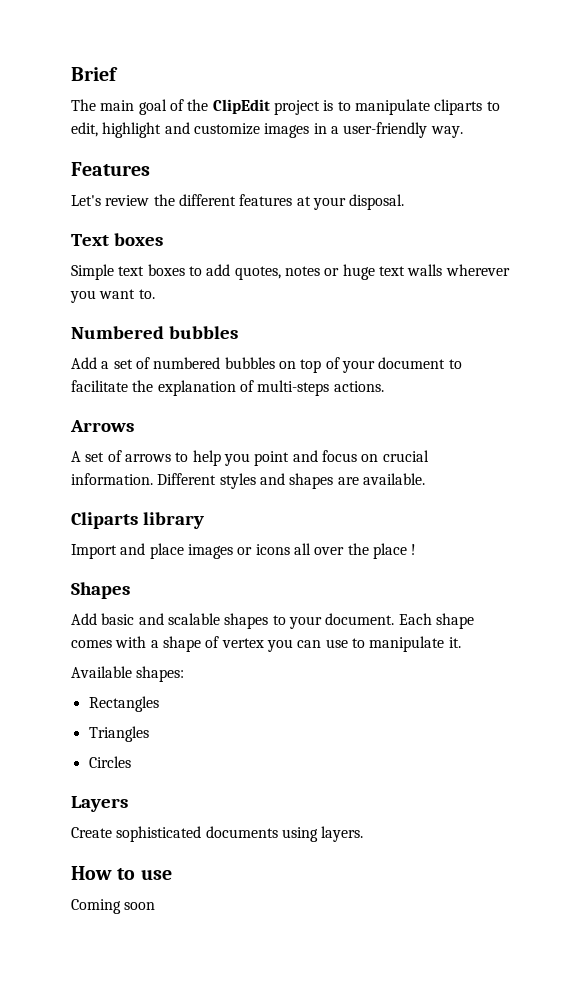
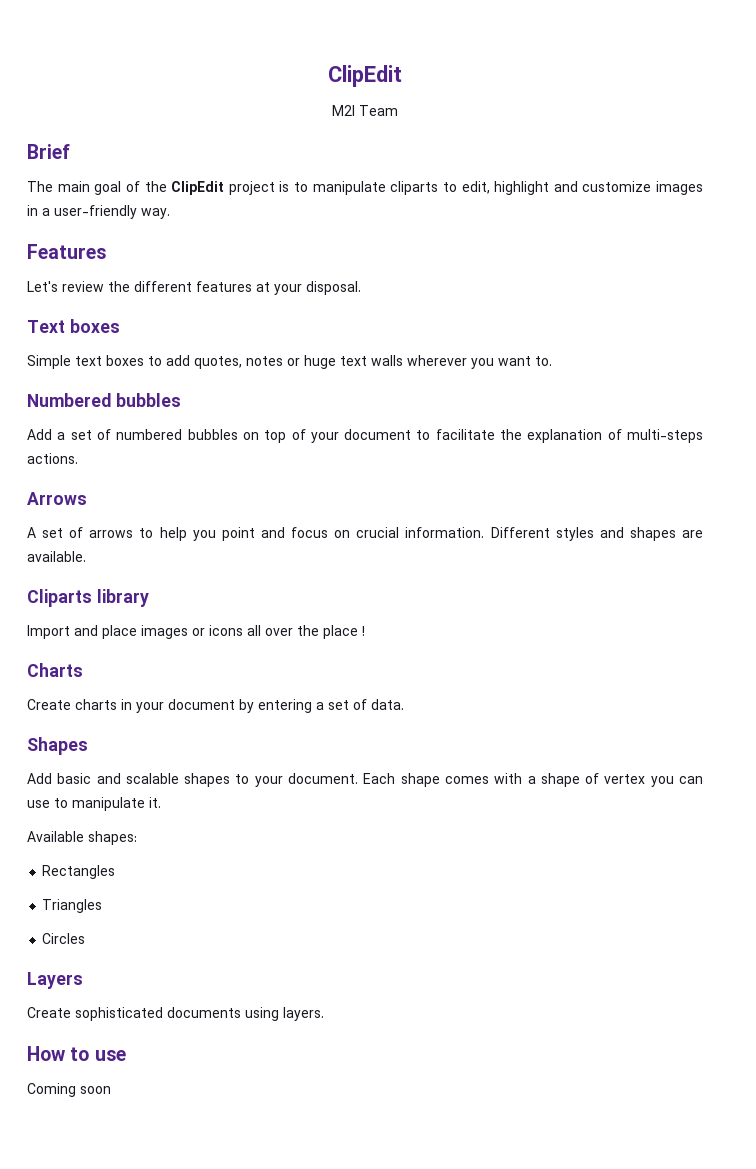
(71, 74) none -> [328,65,402,87] [332,105,398,116] ClipEdit // M2I Team //
(417, 549) none -> [27,663,83,677] [27,699,404,713] // Charts // Create charts in your document by entering a set of data.

